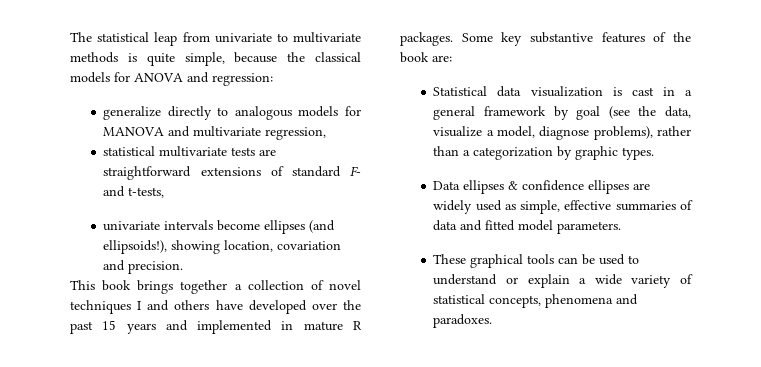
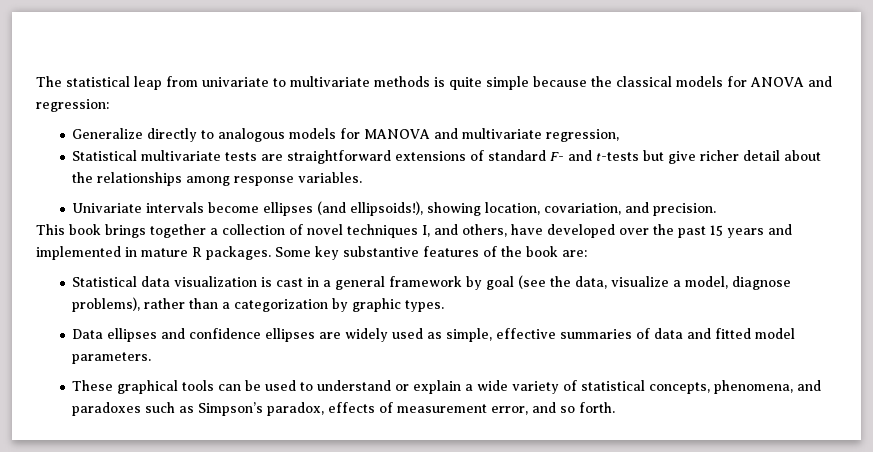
[184,52,225,66] simple, -> [486,76,529,90] simple
[103,106,162,120] generalize -> [72,128,144,139] Generalize
[103,146,156,156] statistical -> [72,150,138,161] Statistical
[128,187,165,198] [103,221,161,231] t-tests, // univariate -> [596,150,822,164] [72,172,363,186] [72,203,143,213] t-tests but give richer detail about the relationships among response variables. // Univariate
[277,241,342,250] covariation -> [544,203,622,215] covariation,
[137,300,210,311] I and others -> [422,224,507,237] I, and others,
[508,181,519,190] & -> [161,328,186,339] and
[545,294,639,308] [433,314,493,328] phenomena and paradoxes. -> [714,380,822,394] [72,402,616,416] phenomena, and paradoxes such as Simpson’s paradox, effects of measurement error, and so forth.

